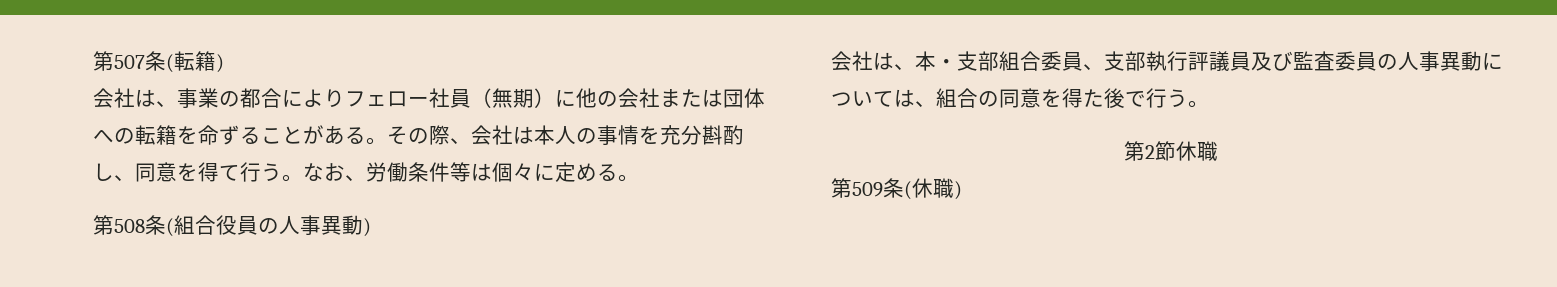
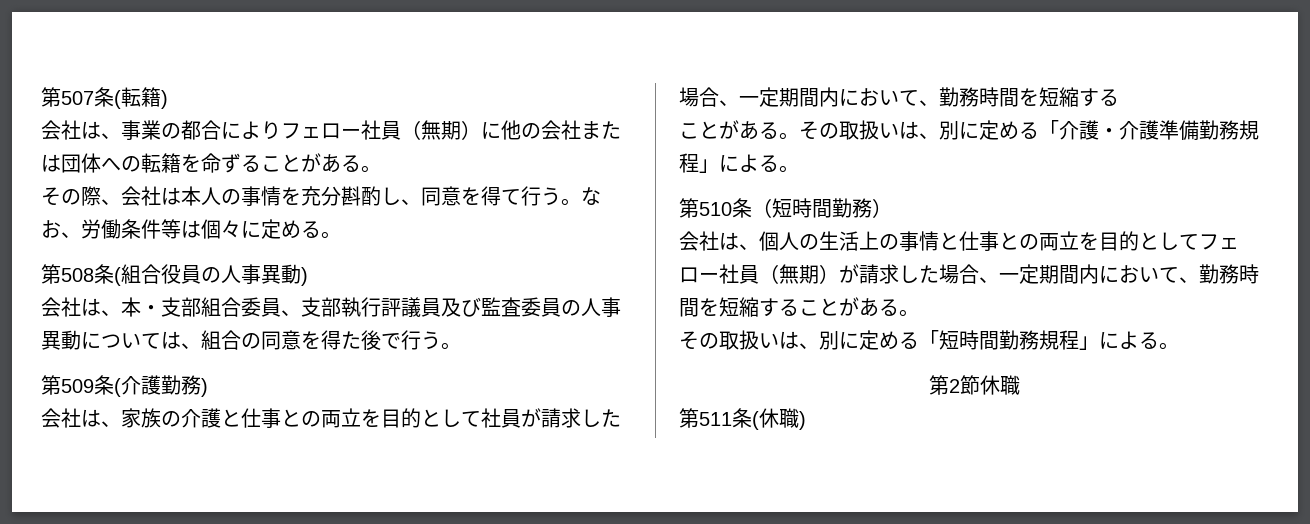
(387, 141) none -> (381, 169) //
(1209, 104) none -> [41,375,208,397] [41,408,621,428] [679,87,1119,107] [679,120,1259,141] [679,153,799,173] [679,198,892,218] [679,231,1239,251] [679,264,1259,284] [679,297,919,317] [679,330,1179,350] // 第509条(介護勤務) // 会社は、家族の介護と仕事との両立を目的として社員が請求した場合、一定期間内において、勤務時間を短縮する // ことがある。その取扱いは、別に定める「介護・介護準備勤務規程」による。 // 第510条（短時間勤務） // 会社は、個人の生活上の事情と仕事との両立を目的としてフェロー社員（無期）が請求した場合、一定期間内において、勤務時間を短縮することがある。 // その取扱いは、別に定める「短時間勤務規程」による。
[852,182,883,197] 509 -> [699,412,732,426] 511

